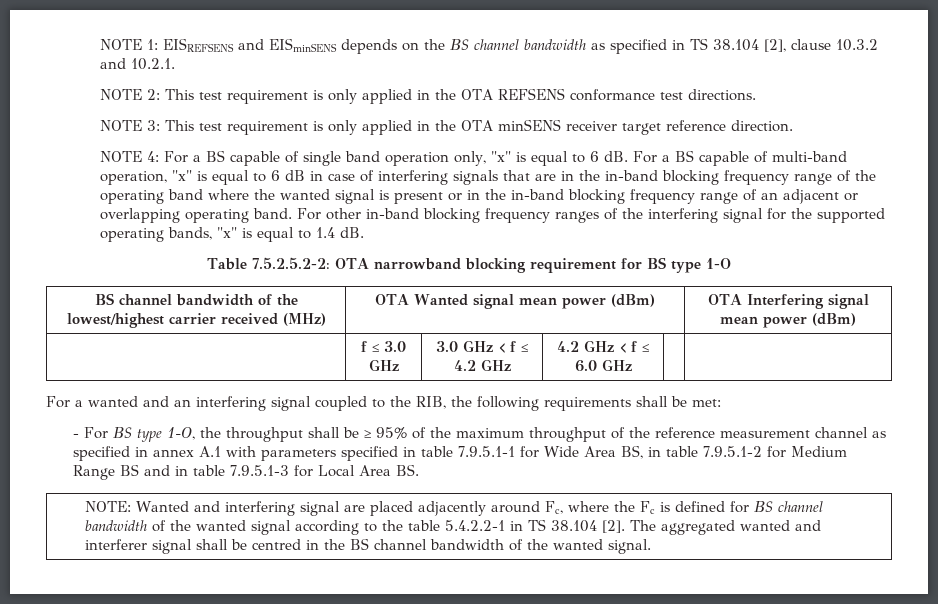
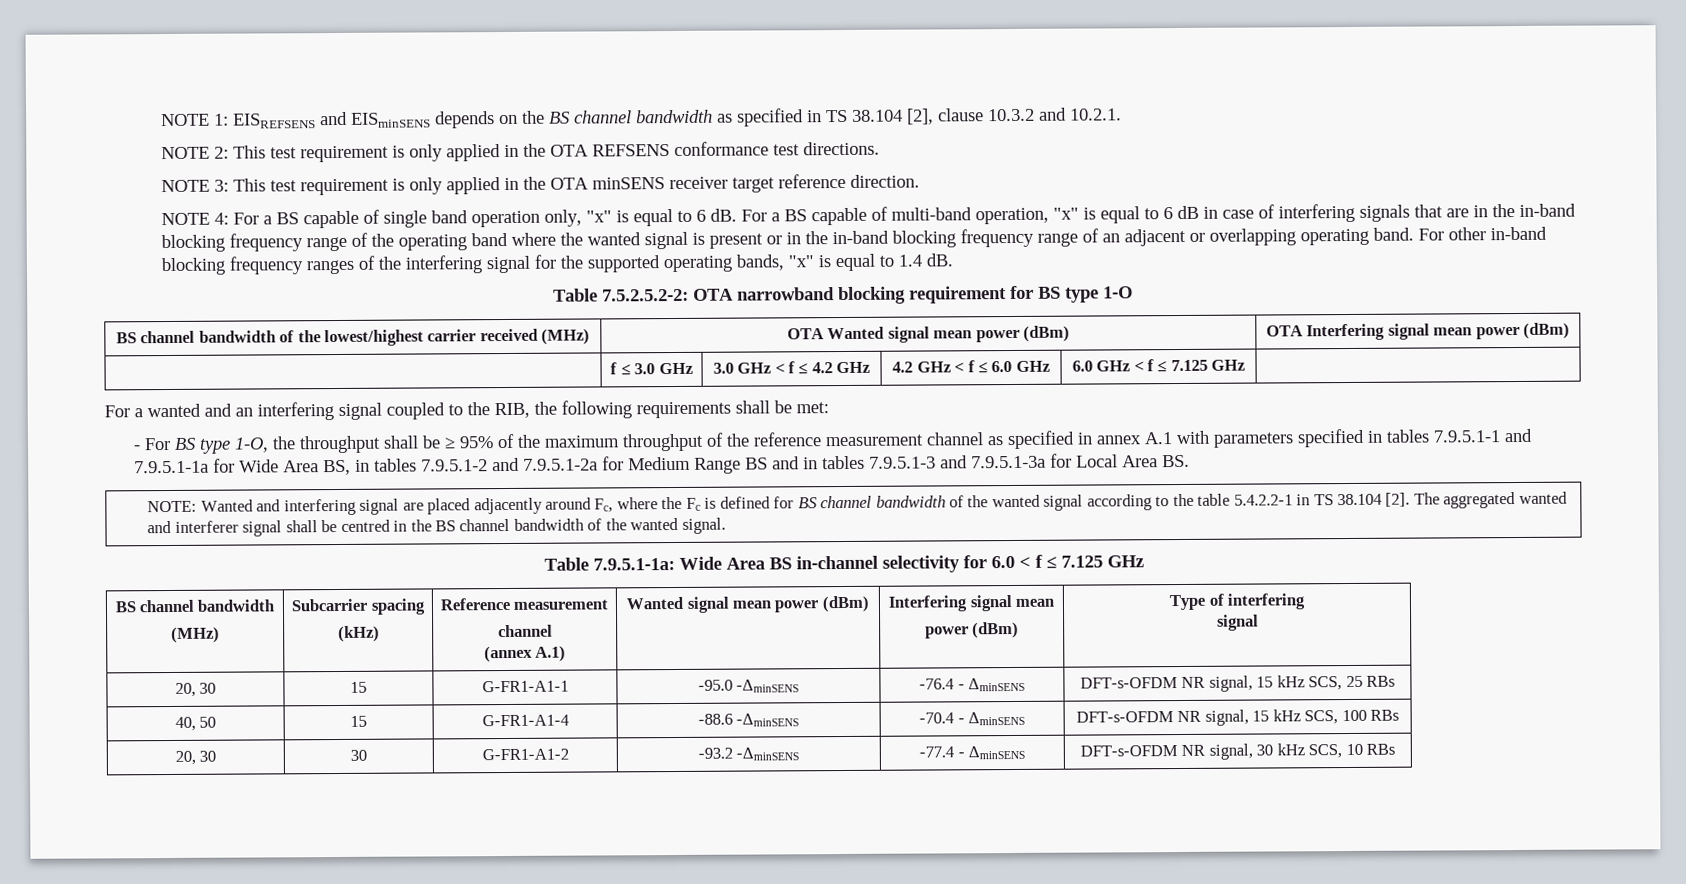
(632, 365) none -> [1071,359,1246,373] 6.0 GHz < f ≤ 7.125 GHz
[421,446,516,457] table 7.9.5.1-1 -> [1386,428,1534,443] [134,460,210,474] tables 7.9.5.1-1 and 7.9.5.1-1a
[666,446,763,457] table 7.9.5.1-2 -> [374,457,599,472] tables 7.9.5.1-2 and 7.9.5.1-2a
[193,465,290,476] table 7.9.5.1-3 -> [822,455,1047,470] tables 7.9.5.1-3 and 7.9.5.1-3a
(651, 546) none -> [543,554,1144,573] [114,599,275,613] [171,626,220,643] [291,598,426,615] [337,625,380,643] [439,597,609,611] [497,624,553,638] [483,645,567,663] [626,595,870,613] [888,595,1054,612] [924,621,1020,639] [1169,593,1306,611] [1216,614,1259,631] [174,682,217,697] [350,681,367,693] [481,680,569,693] [697,679,800,693] [919,677,1025,692] [1079,675,1396,692] [174,716,217,731] [350,715,367,727] [481,714,569,727] [697,713,800,727] [919,711,1025,726] [1075,709,1400,726] [174,750,217,765] [350,749,367,761] [481,748,569,761] [697,747,800,761] [919,745,1025,760] [1079,743,1396,760] // Table 7.9.5.1-1a: Wide Area BS in-channel selectivity for 6.0 < f ≤ 7.125 GHz // BS channel bandwidth // (MHz) | Subcarrier spacing // (kHz) | Reference measurement // channel // (annex A.1) | Wanted signal mean power (dBm) | Interfering signal mean // power (dBm) | Type of interfering // signal // 20, 30 | 15 | G-FR1-A1-1 | -95.0 -ΔminSENS | -76.4 - ΔminSENS | DFT-s-OFDM NR signal, 15 kHz SCS, 25 RBs // 40, 50 | 15 | G-FR1-A1-4 | -88.6 -ΔminSENS | -70.4 - ΔminSENS | DFT-s-OFDM NR signal, 15 kHz SCS, 100 RBs // 20, 30 | 30 | G-FR1-A1-2 | -93.2 -ΔminSENS | -77.4 - ΔminSENS | DFT-s-OFDM NR signal, 30 kHz SCS, 10 RBs

